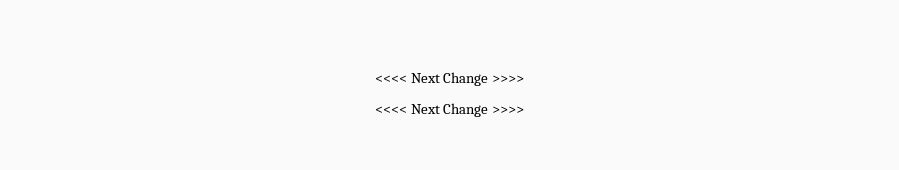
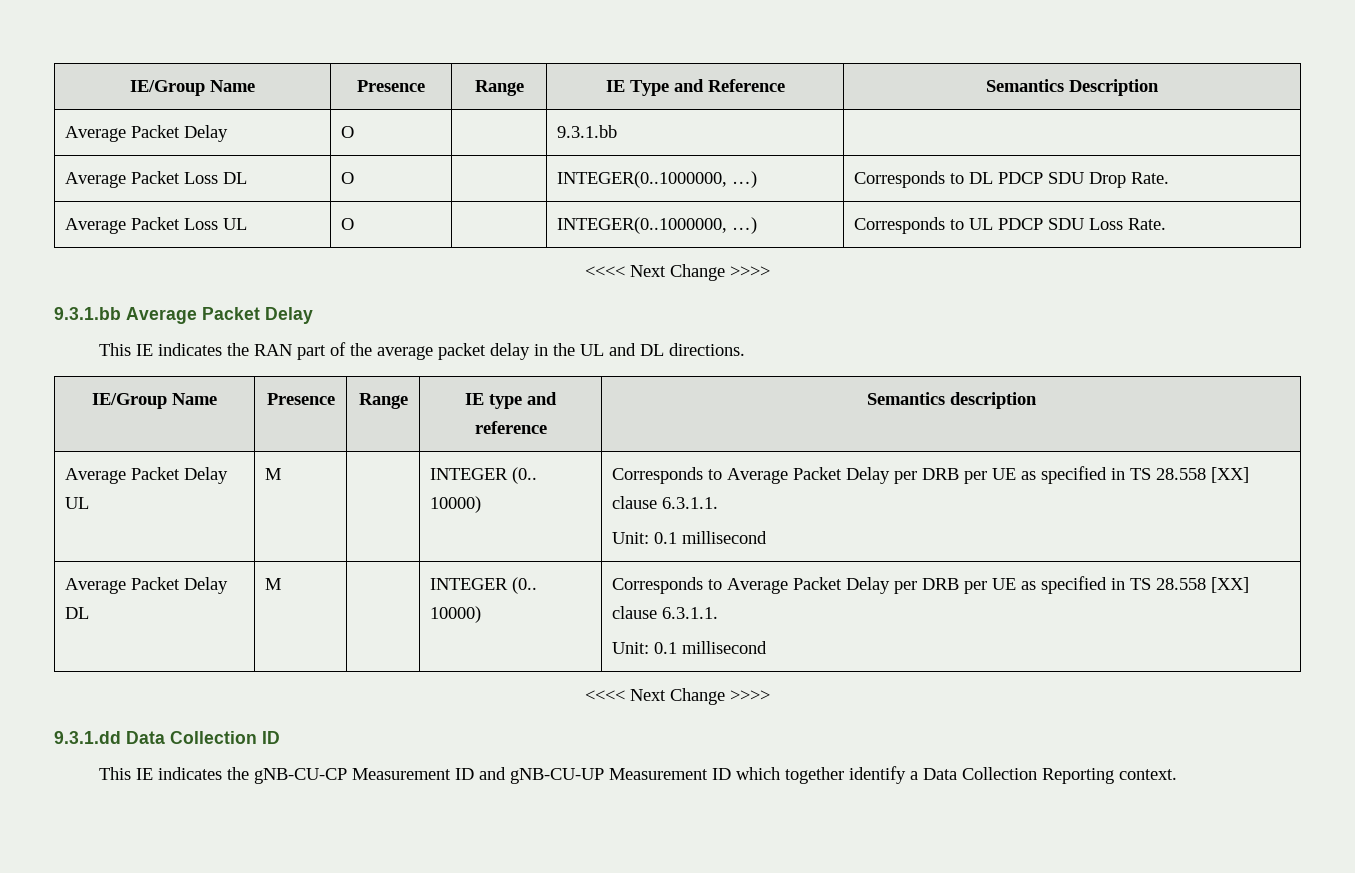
[374,72,525,86] [374,103,525,117] <<<< Next Change >>>> // <<<< Next Change >>>> -> [130,80,255,96] [357,80,425,92] [474,80,524,96] [605,79,785,96] [986,79,1159,96] [65,125,229,142] [341,126,355,138] [557,125,618,138] [65,171,248,188] [341,172,355,184] [557,171,758,188] [854,171,1170,188] [65,217,248,234] [341,218,355,230] [557,217,758,234] [854,217,1167,234] [585,264,770,281] [54,307,313,324] [99,342,746,360] [92,393,217,409] [266,393,335,405] [358,393,408,409] [465,392,557,409] [474,421,547,434] [866,392,1037,409] [65,467,229,484] [65,497,90,509] [265,468,282,480] [430,467,538,484] [430,496,482,513] [612,466,1250,484] [612,496,719,509] [612,531,768,544] [65,577,229,594] [65,607,90,619] [265,578,282,590] [430,577,538,594] [430,606,482,623] [612,576,1250,594] [612,606,719,619] [612,641,768,654] [585,688,770,705] [54,731,280,744] [99,766,1178,784] IE/Group Name | Presence | Range | IE Type and Reference | Semantics Description // Average Packet Delay | O | | 9.3.1.bb | // Average Packet Loss DL | O | | INTEGER(0..1000000, …) | Corresponds to DL PDCP SDU Drop Rate. // Average Packet Loss UL | O | | INTEGER(0..1000000, …) | Corresponds to UL PDCP SDU Loss Rate. // <<<< Next Change >>>> // 9.3.1.bb Average Packet Delay // This IE indicates the RAN part of the average packet delay in the UL and DL directions. // IE/Group Name | Presence | Range | IE type and reference | Semantics description // Average Packet Delay UL | M | | INTEGER (0.. 10000) | Corresponds to Average Packet Delay per DRB per UE as specified in TS 28.558 [XX] clause 6.3.1.1. // Unit: 0.1 millisecond // Average Packet Delay DL | M | | INTEGER (0.. 10000) | Corresponds to Average Packet Delay per DRB per UE as specified in TS 28.558 [XX] clause 6.3.1.1. // Unit: 0.1 millisecond // <<<< Next Change >>>> // 9.3.1.dd Data Collection ID // This IE indicates the gNB-CU-CP Measurement ID and gNB-CU-UP Measurement ID which together identify a Data Collection Reporting context.

